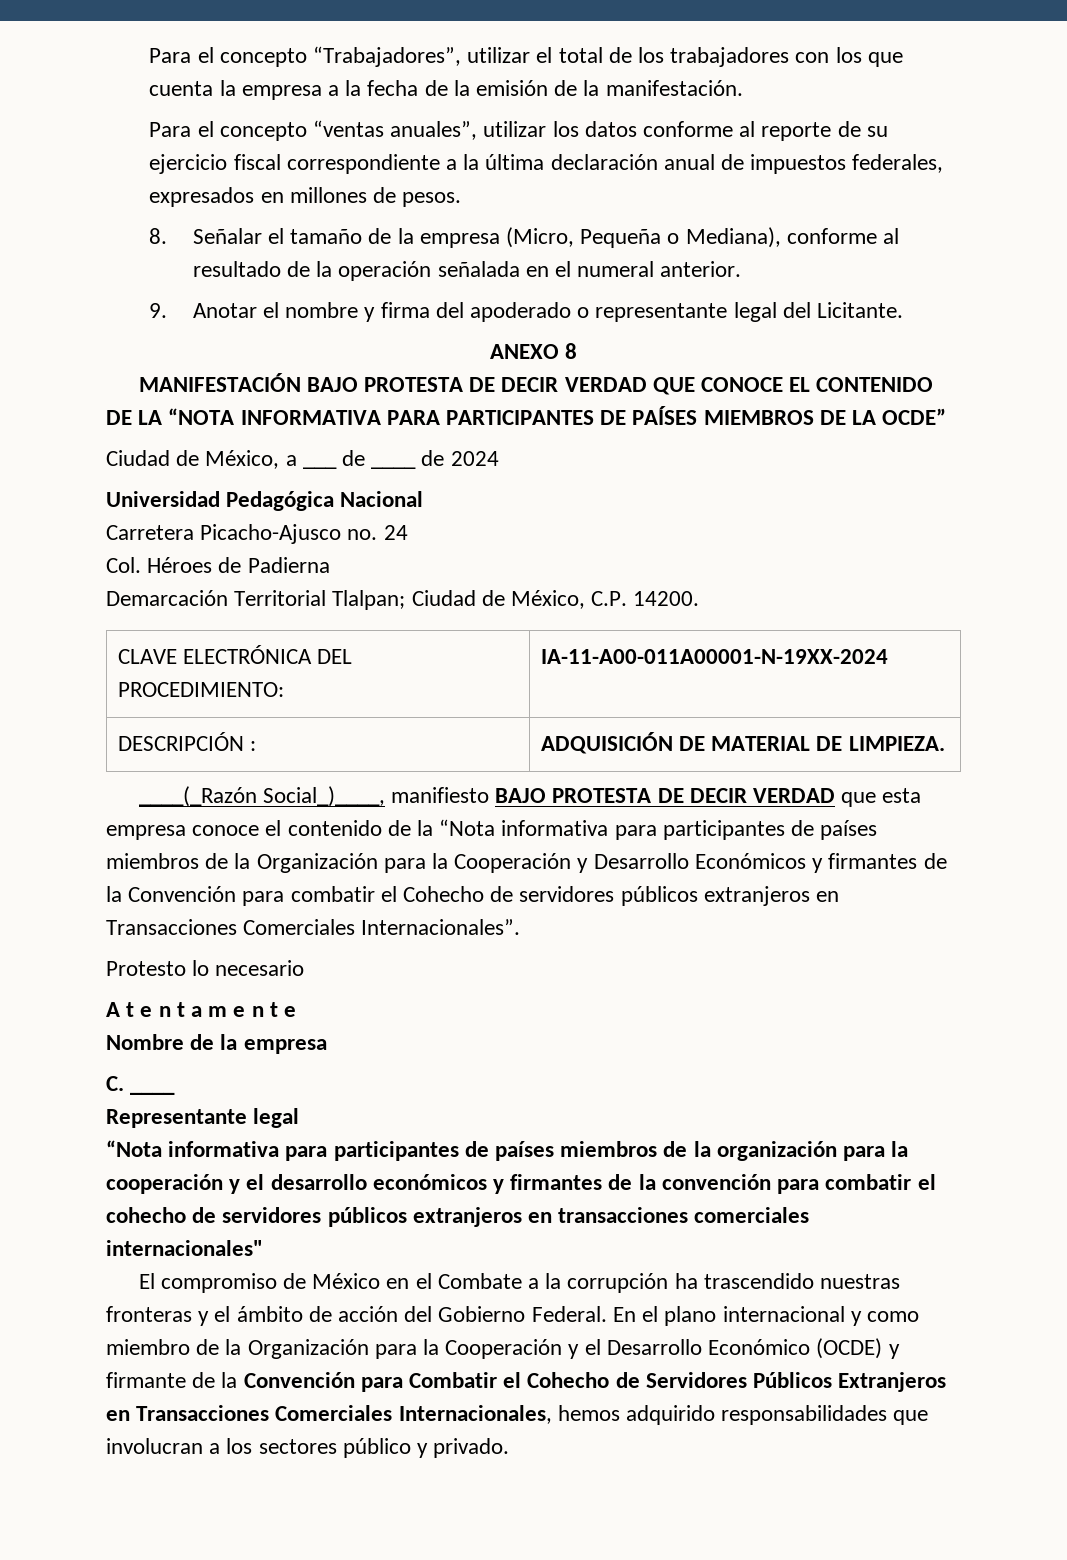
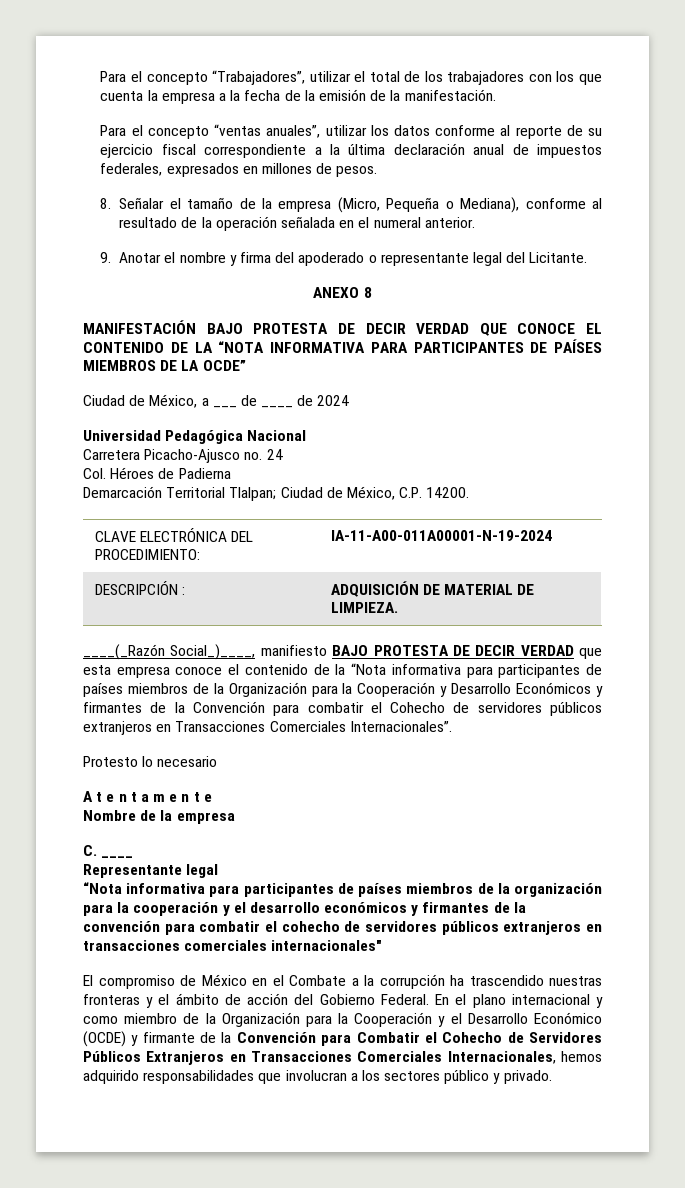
[540,649,888,664] IA-11-A00-011A00001-N-19XX-2024 -> [330,530,552,541] IA-11-A00-011A00001-N-19-2024

